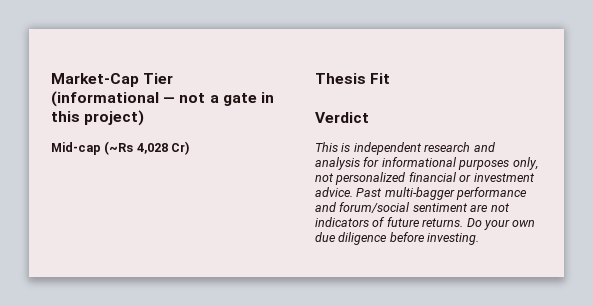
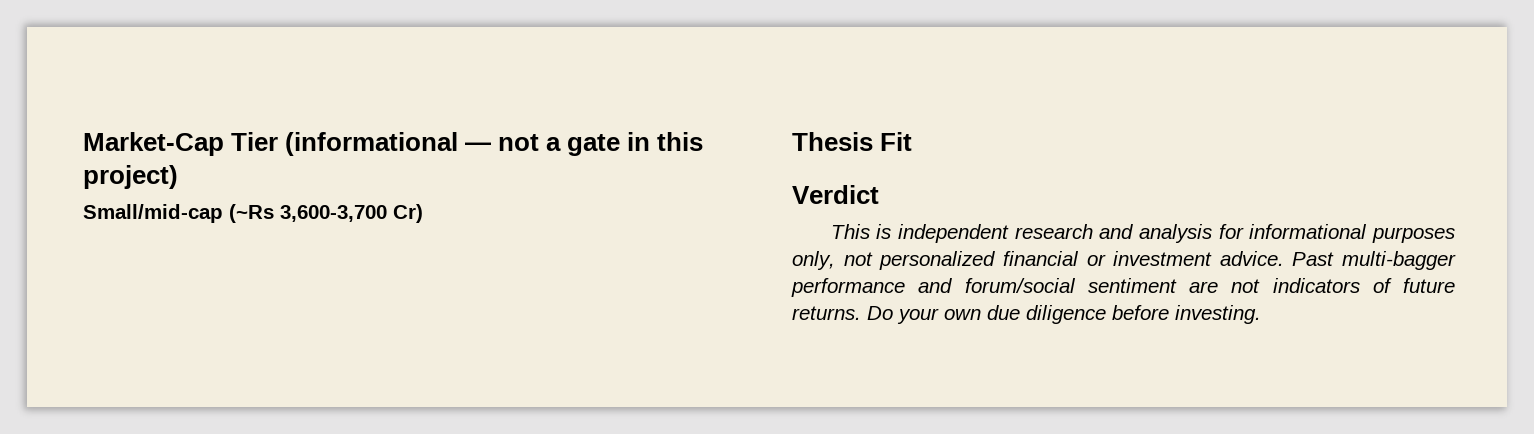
[51,141,168,155] Mid-cap (~Rs 4,028 -> [83,204,387,223] Small/mid-cap (~Rs 3,600-3,700

